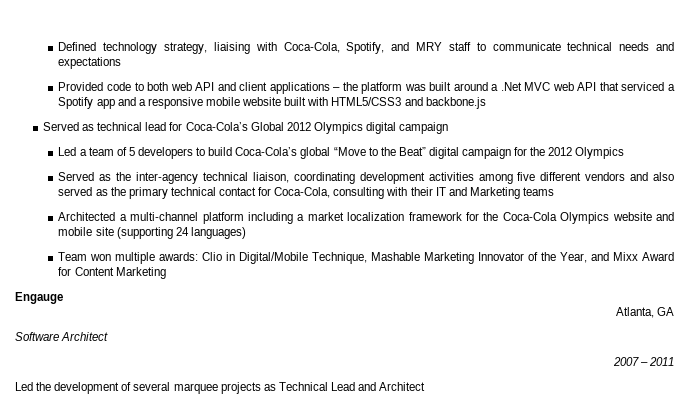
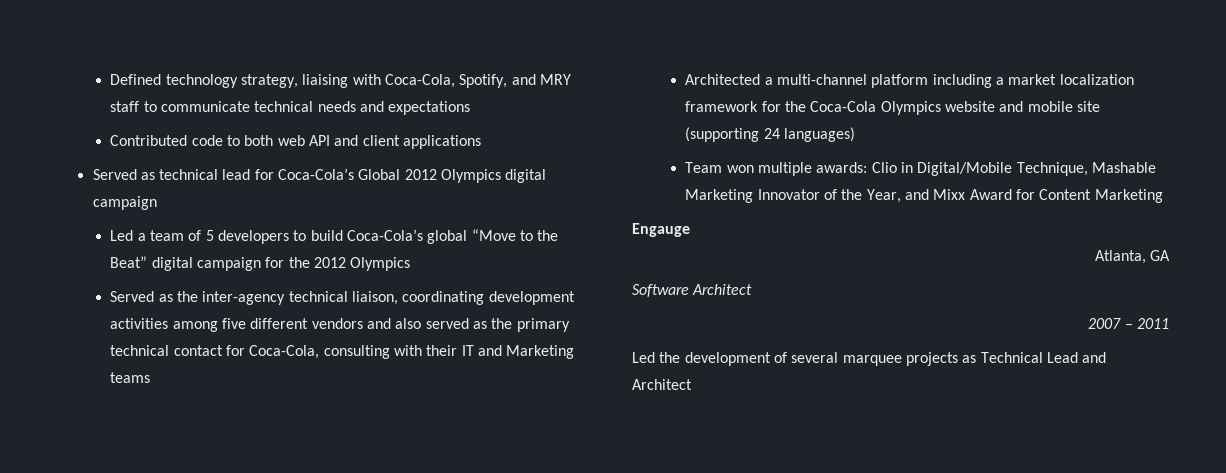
[58,82,104,91] Provided -> [110,135,188,146] Contributed
[333,82,675,94] [58,97,486,109] – the platform was built around a .Net MVC web API that serviced a Spotify app and a responsive mobile website built with HTML5/CSS3 and backbone.js -> (482, 142) none

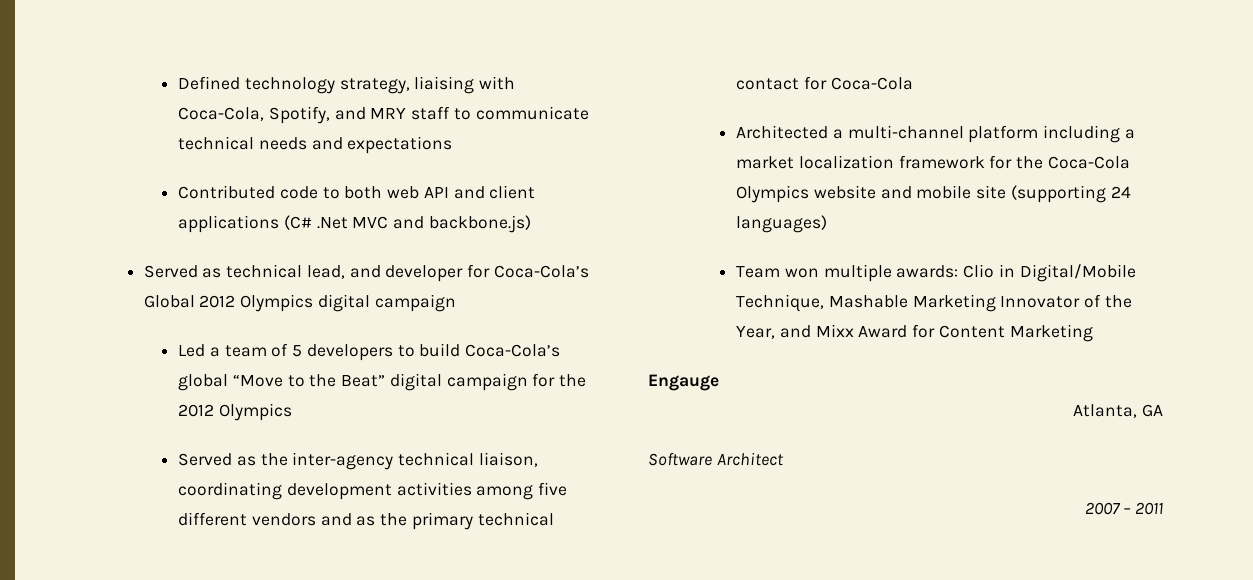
(482, 142) none -> [283,215,531,233] (C# .Net MVC and backbone.js)
[222,169,251,180] lead -> [306,265,464,282] lead, and developer
[395,318,469,329] also served -> (352, 519) none
[249,345,575,359] [110,372,151,383] Coca-Cola, consulting with their IT and Marketing teams -> [830,77,913,90] Coca-Cola
[632,352,1107,366] [632,379,692,390] // Led the development of several marquee projects as Technical Lead and Architect -> (1163, 508) none

